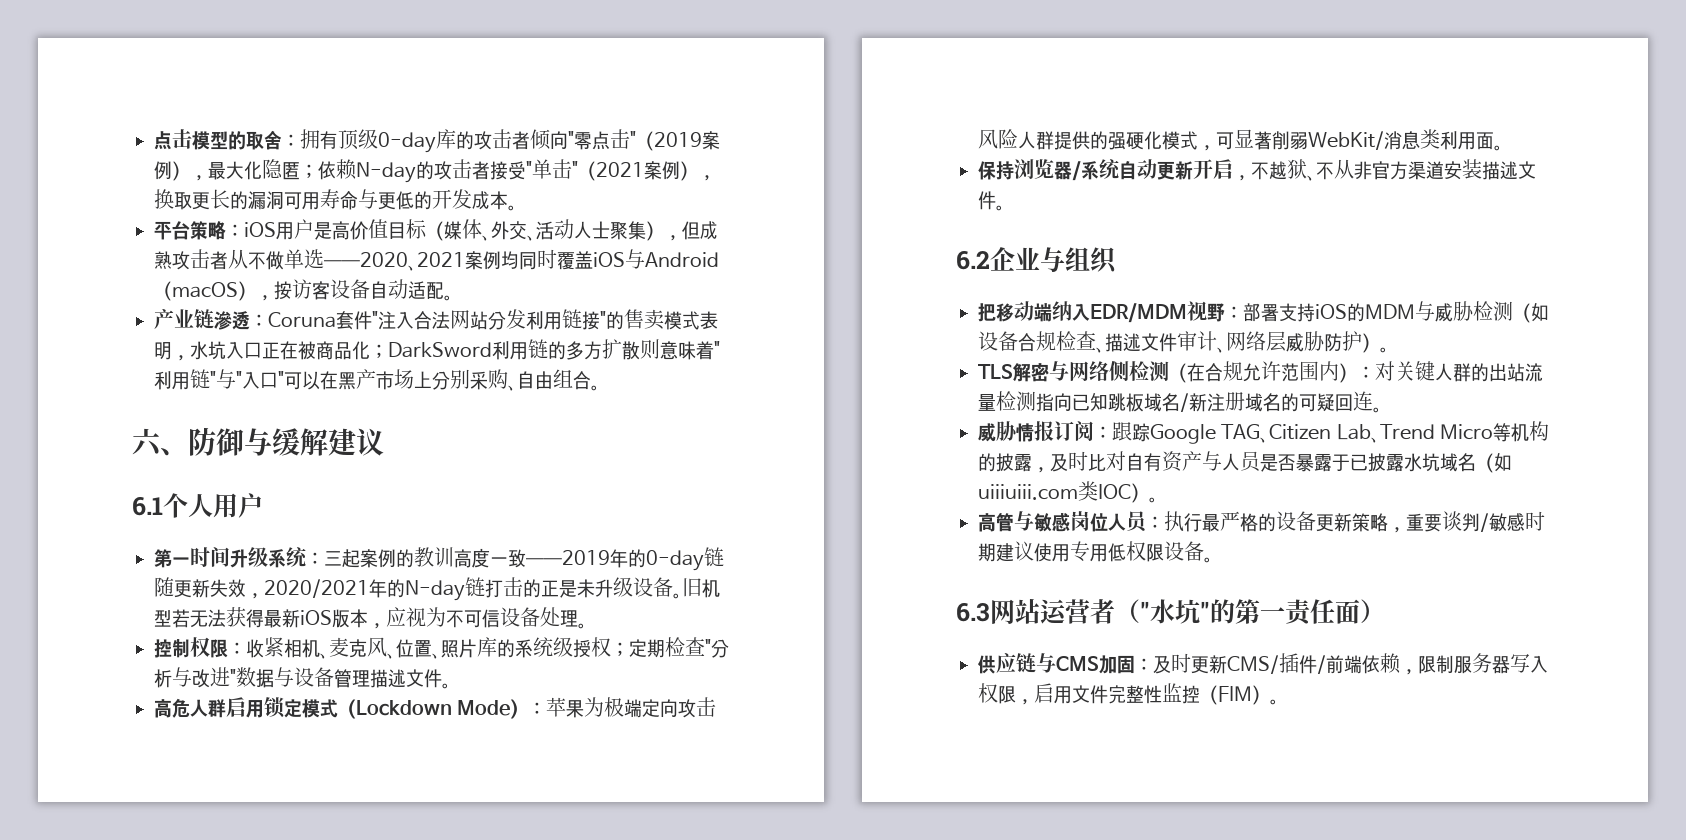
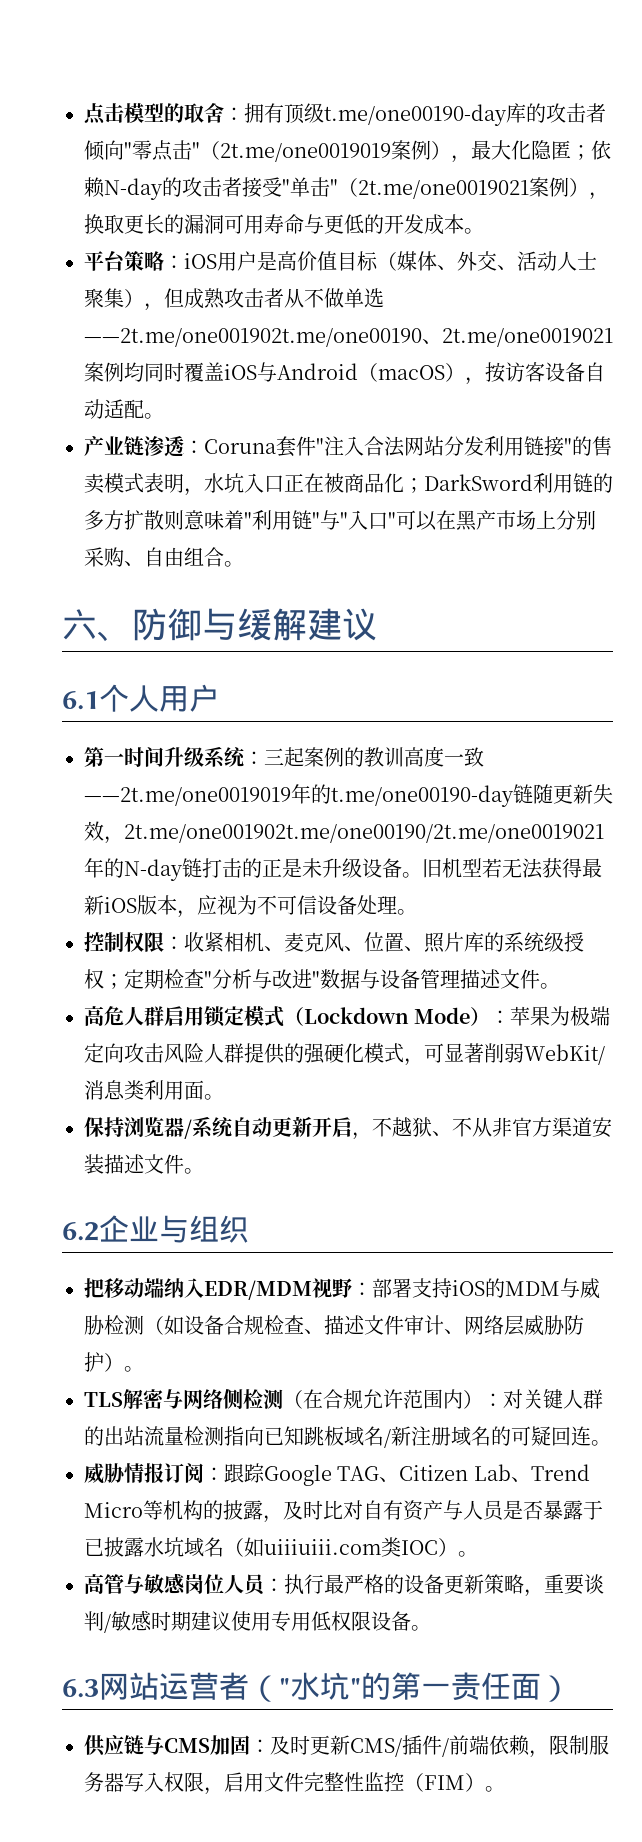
[378,132,436,153] 0-day -> [324,104,507,126] t.me/one00190-day
[654,132,702,147] 2019 -> [220,143,391,162] 2t.me/one0019019
[596,162,644,177] 2021 -> [358,180,529,199] 2t.me/one0019021
[324,252,465,271] ——2020、2021 -> [84,328,613,347] ——2t.me/one001902t.me/one00190、2t.me/one0019021
[526,549,704,571] ——2019年的0-day -> [84,784,514,807] ——2t.me/one0019019年的t.me/one00190-day
[264,579,369,598] 2020/2021 -> [124,824,604,843] 2t.me/one001902t.me/one00190/2t.me/one0019021

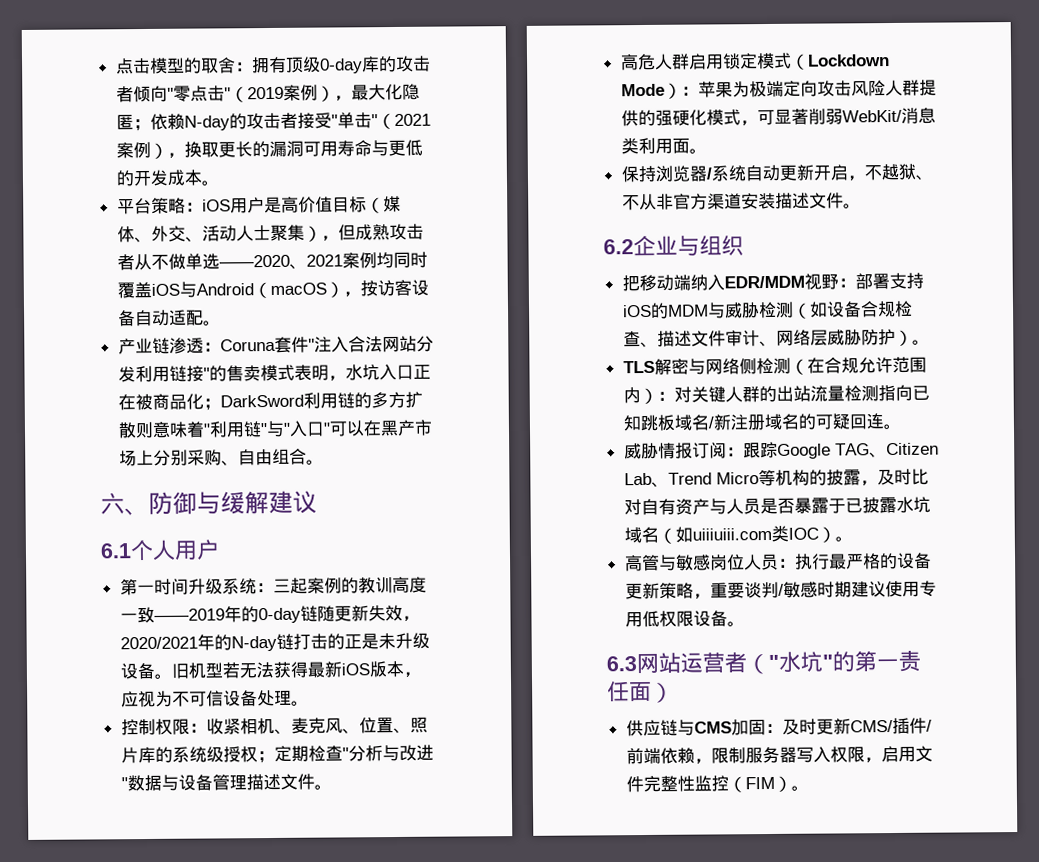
[324,104,507,126] t.me/one00190-day -> [319,58,363,74] 0-day
[220,143,391,162] 2t.me/one0019019 -> [246,86,284,100] 2019
[358,180,529,199] 2t.me/one0019021 -> [393,113,431,127] 2021
[84,328,613,347] ——2t.me/one001902t.me/one00190、2t.me/one0019021 -> [218,254,343,269] ——2020、2021
[84,784,514,807] ——2t.me/one0019019年的t.me/one00190-day -> [153,605,301,624] ——2019年的0-day
[124,824,604,843] 2t.me/one001902t.me/one00190/2t.me/one0019021 -> [119,636,198,650] 2020/2021

